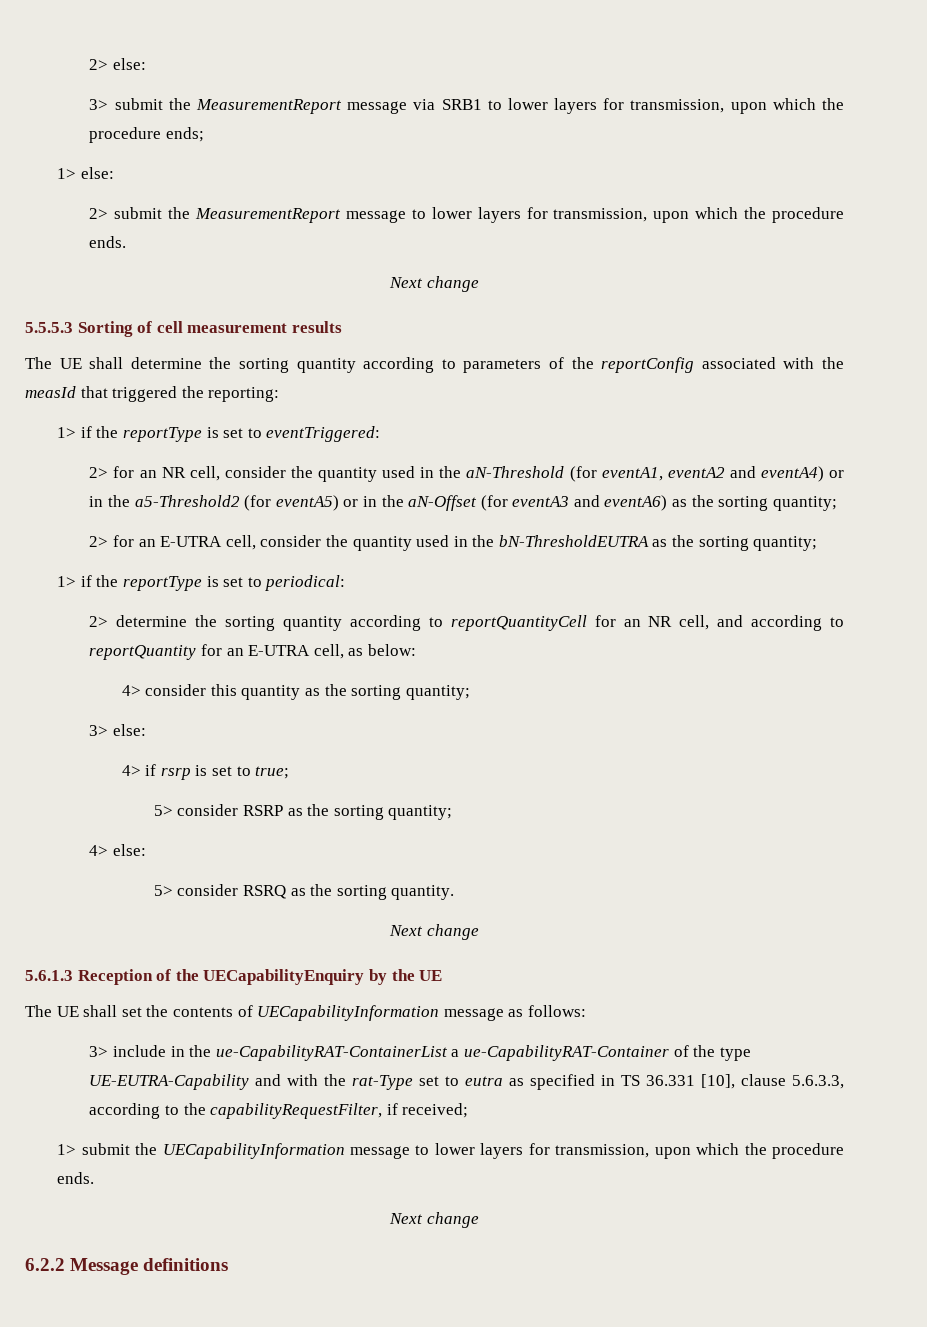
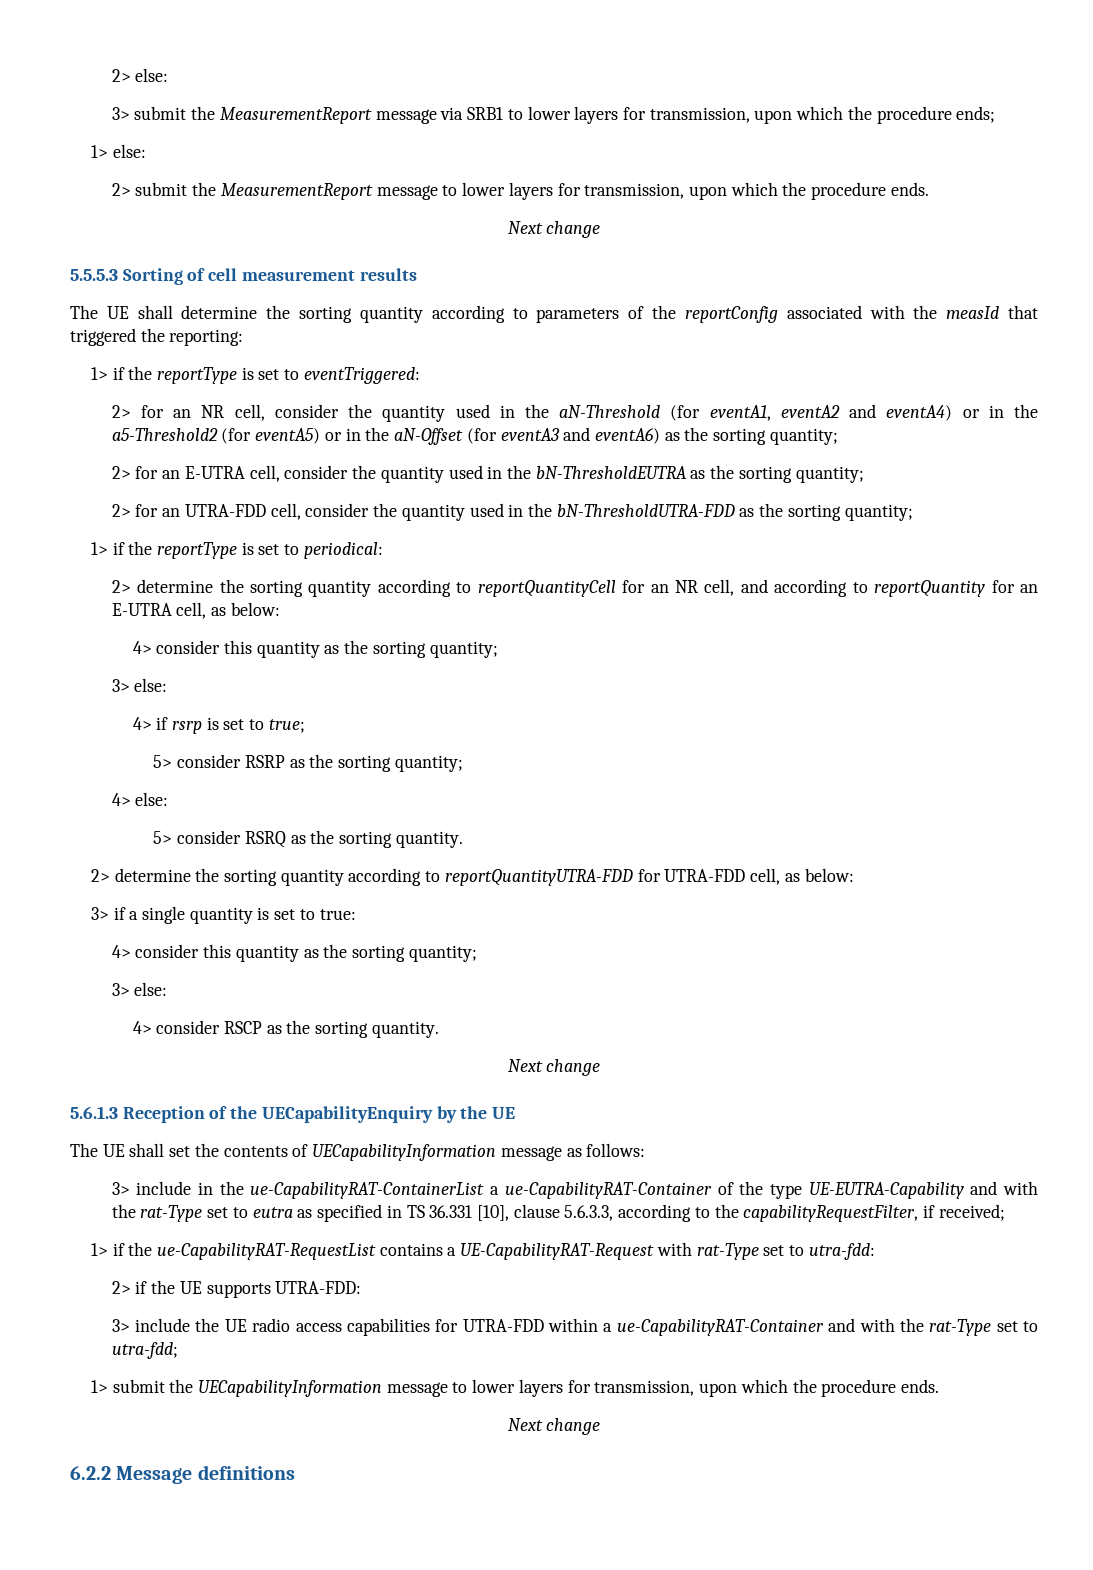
(818, 543) none -> [111,503,913,521] // 2> for an UTRA-FDD cell, consider the quantity used in the bN-ThresholdUTRA-FDD as the sorting quantity;
(455, 892) none -> [90,868,854,886] [90,906,356,924] [111,944,477,962] [111,982,168,996] [132,1020,439,1038] // 2> determine the sorting quantity according to reportQuantityUTRA-FDD for UTRA-FDD cell, as below: // 3> if a single quantity is set to true: // 4> consider this quantity as the sorting quantity; // 3> else: // 4> consider RSCP as the sorting quantity.
(469, 1110) none -> [90,1242,875,1260] [111,1280,362,1298] [111,1318,1038,1336] [111,1342,178,1359] // 1> if the ue-CapabilityRAT-RequestList contains a UE-CapabilityRAT-Request with rat-Type set to utra-fdd: // 2> if the UE supports UTRA-FDD: // 3> include the UE radio access capabilities for UTRA-FDD within a ue-CapabilityRAT-Container and with the rat-Type set to utra-fdd;

